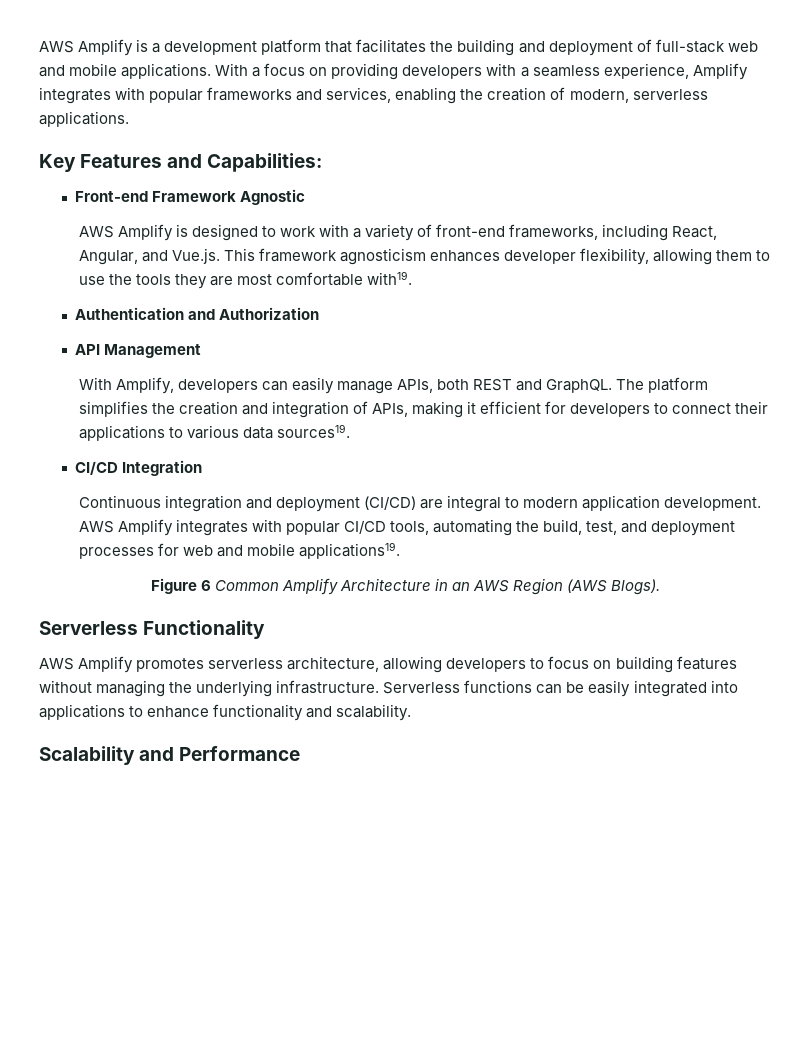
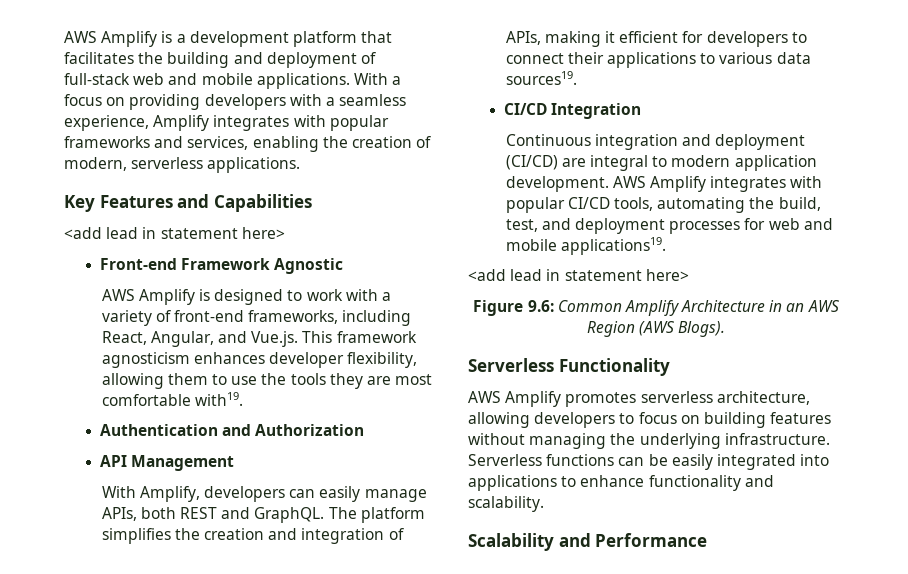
[207,153,323,172] Capabilities: -> [213,194,312,212] [64,227,285,239] Capabilities // <add lead in statement here>
(400, 550) none -> [468,269,689,281] // <add lead in statement here>
[200,580,211,591] 6 -> [527,300,554,312] 9.6:

